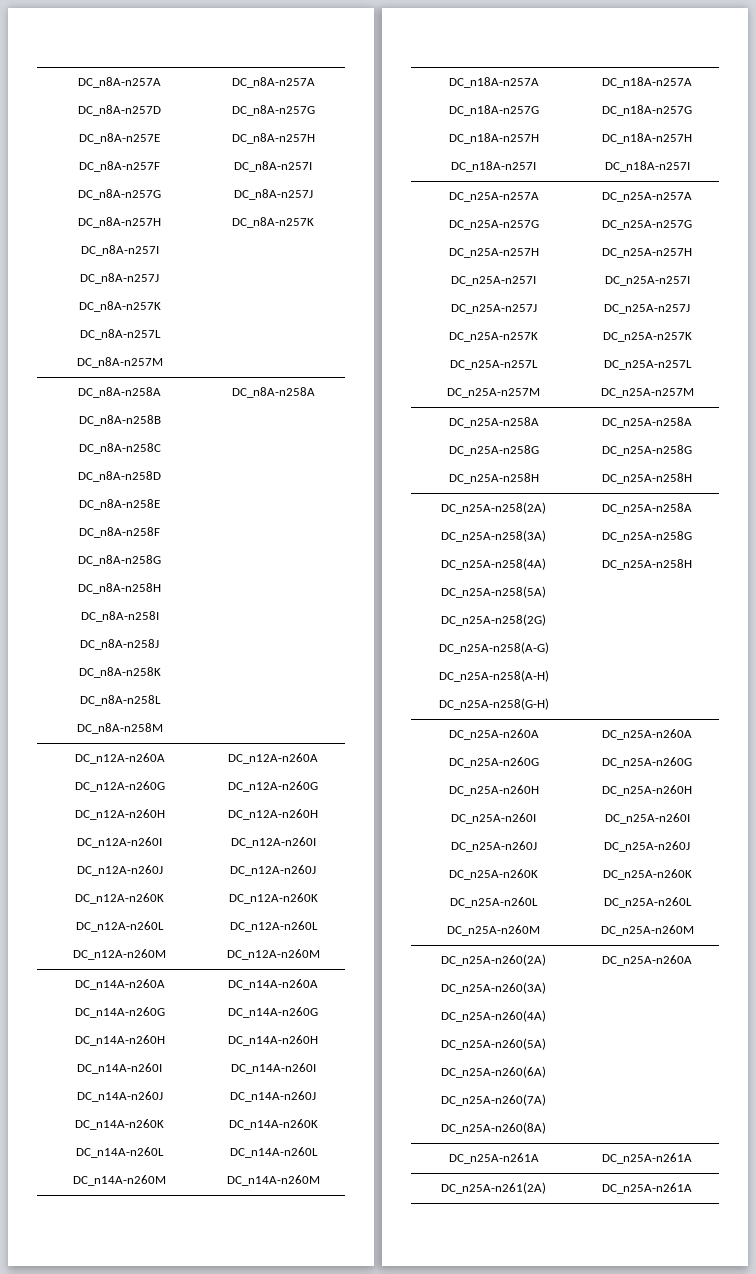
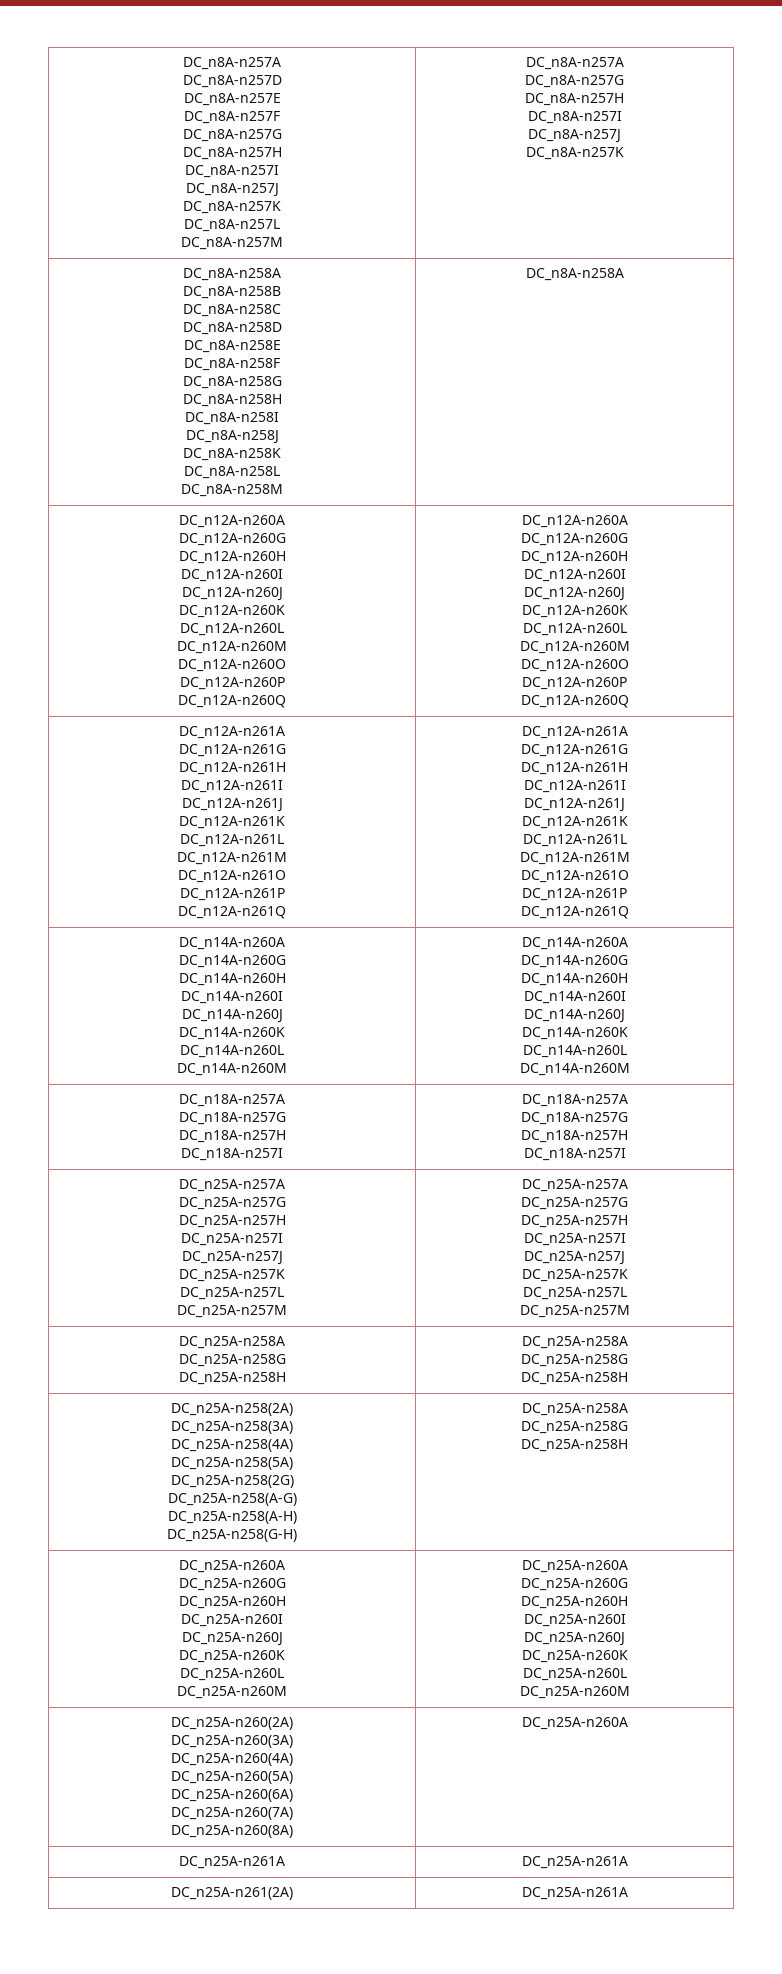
[228,753,318,764] [228,781,318,792] [228,809,318,820] [230,837,316,848] [230,865,316,876] [228,893,318,904] [229,921,318,932] [226,949,320,960] | DC_n12A-n260A // DC_n12A-n260G // DC_n12A-n260H // DC_n12A-n260I // DC_n12A-n260J // DC_n12A-n260K // DC_n12A-n260L // DC_n12A-n260M -> [178,659,286,672] [179,677,285,690] [178,695,286,708] [521,515,628,528] [521,533,628,546] [521,551,628,564] [523,569,626,582] [524,587,625,601] [521,605,628,618] [522,623,627,636] [519,641,630,654] [520,659,629,672] [522,677,627,690] [520,695,629,708] [179,726,285,739] [178,744,286,757] [178,762,286,775] [181,780,283,793] [181,798,283,812] [179,816,285,829] [180,834,284,847] [177,852,287,865] [178,870,286,883] [179,888,285,901] [178,906,286,919] [521,726,628,739] [521,744,628,757] [521,762,628,775] [523,780,626,793] [524,798,625,812] [521,816,628,829] [522,834,627,847] [519,852,630,865] [520,870,629,883] [522,888,627,901] [520,906,629,919] // DC_n12A-n260O // DC_n12A-n260P // DC_n12A-n260Q | DC_n12A-n260A // DC_n12A-n260G // DC_n12A-n260H // DC_n12A-n260I // DC_n12A-n260J // DC_n12A-n260K // DC_n12A-n260L // DC_n12A-n260M // DC_n12A-n260O // DC_n12A-n260P // DC_n12A-n260Q // DC_n12A-n261A // DC_n12A-n261G // DC_n12A-n261H // DC_n12A-n261I // DC_n12A-n261J // DC_n12A-n261K // DC_n12A-n261L // DC_n12A-n261M // DC_n12A-n261O // DC_n12A-n261P // DC_n12A-n261Q | DC_n12A-n261A // DC_n12A-n261G // DC_n12A-n261H // DC_n12A-n261I // DC_n12A-n261J // DC_n12A-n261K // DC_n12A-n261L // DC_n12A-n261M // DC_n12A-n261O // DC_n12A-n261P // DC_n12A-n261Q

